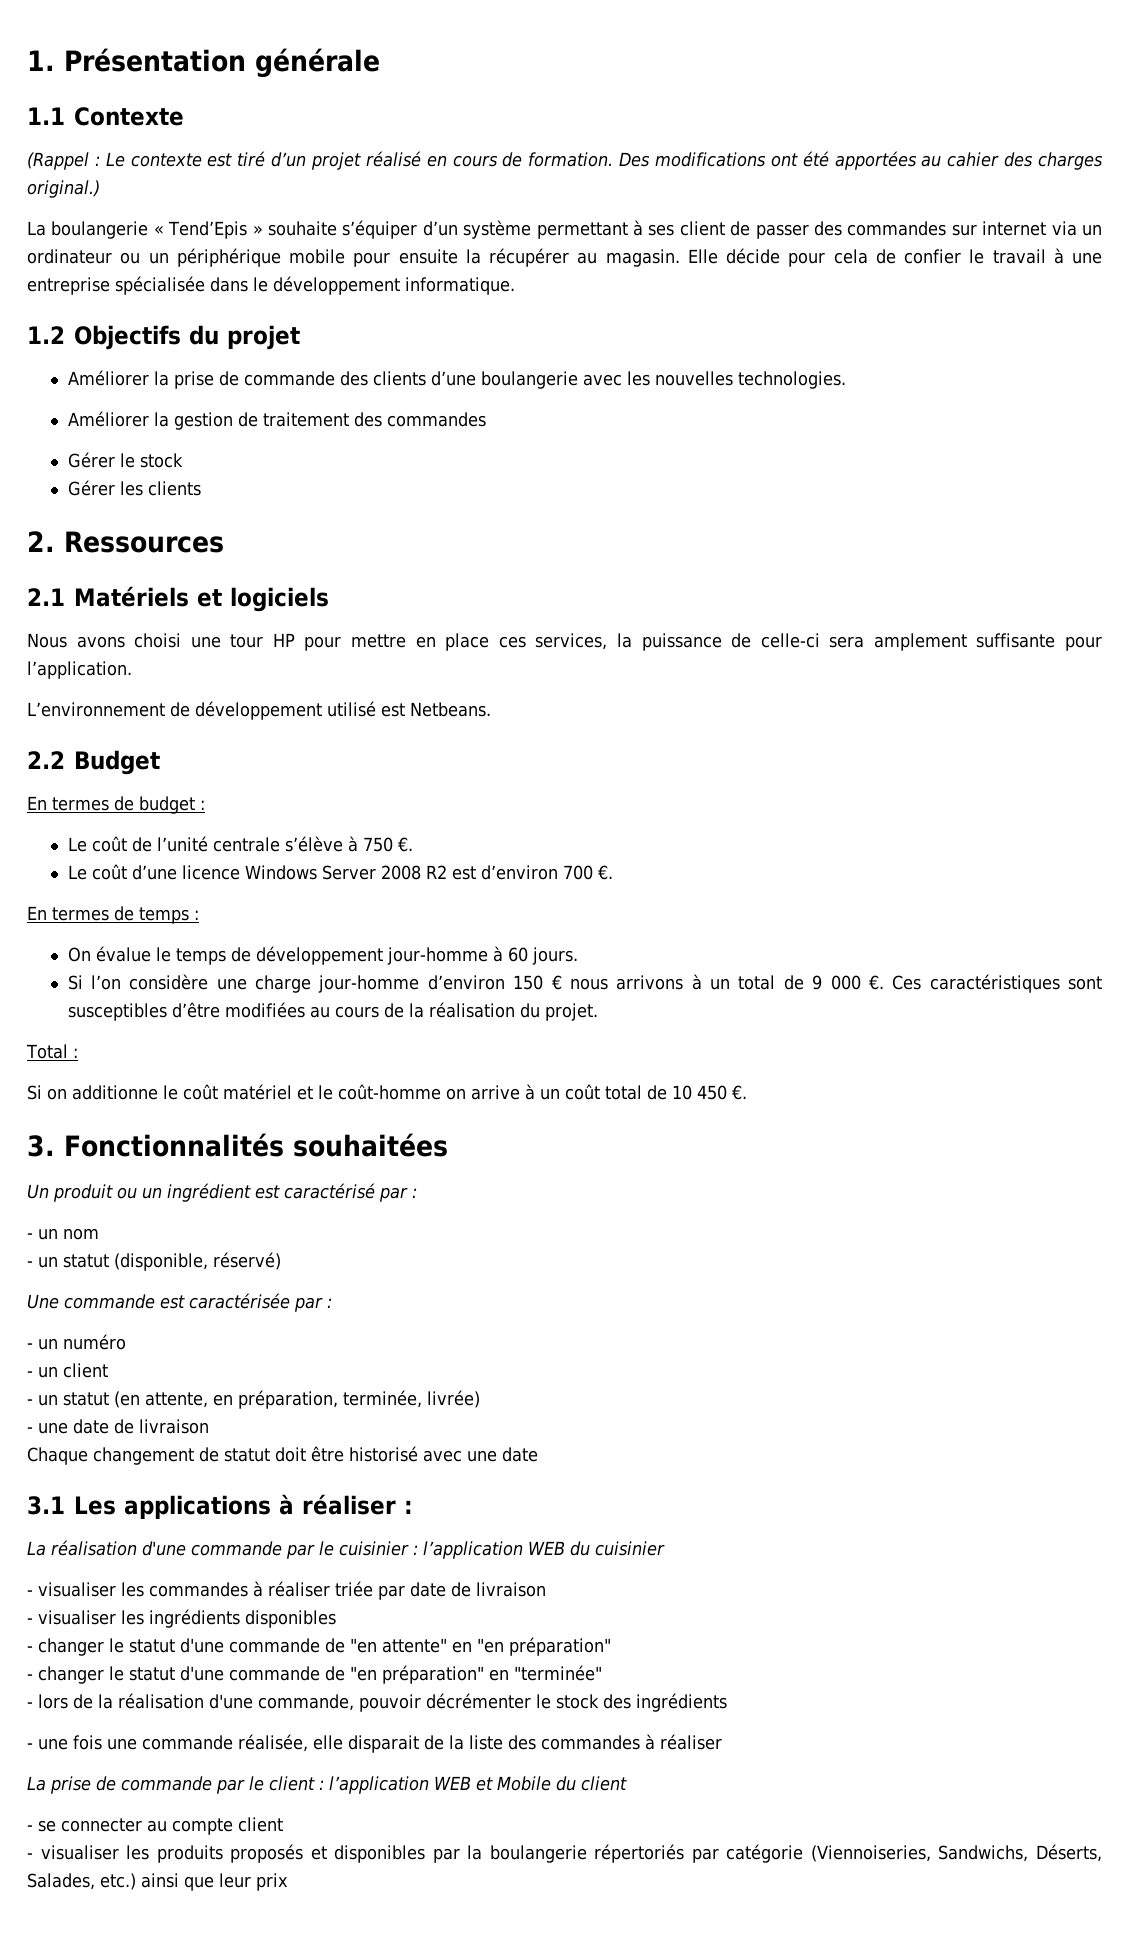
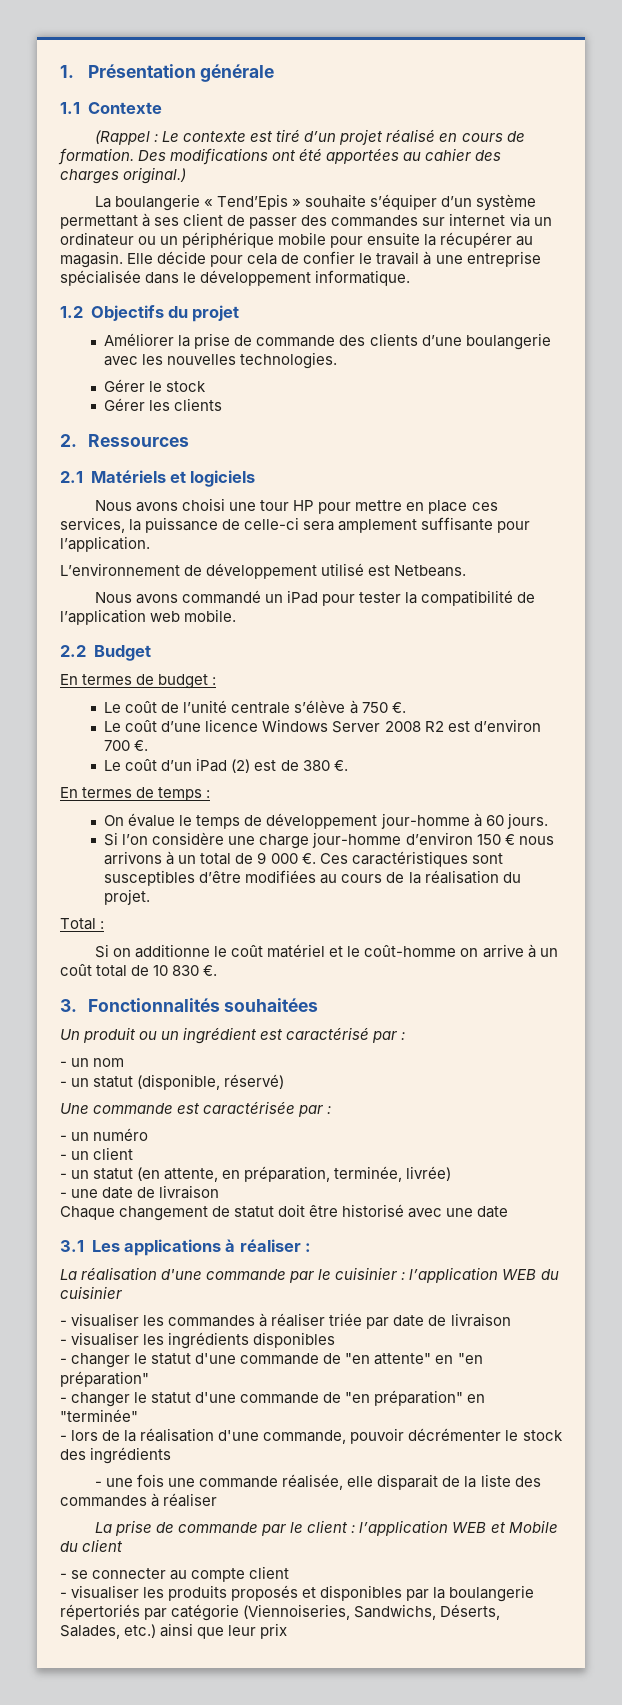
[67,411,486,430] // Améliorer la gestion de traitement des commandes -> (338, 360) none
(491, 709) none -> [95,590,536,606] [60,609,237,625] // Nous avons commandé un iPad pour tester la compatibilité de l’application web mobile.
(613, 872) none -> [104,758,348,773] // Le coût d’un iPad (2) est de 380 €.
[697,1085,727,1100] 450 -> [172,965,200,976] 830

